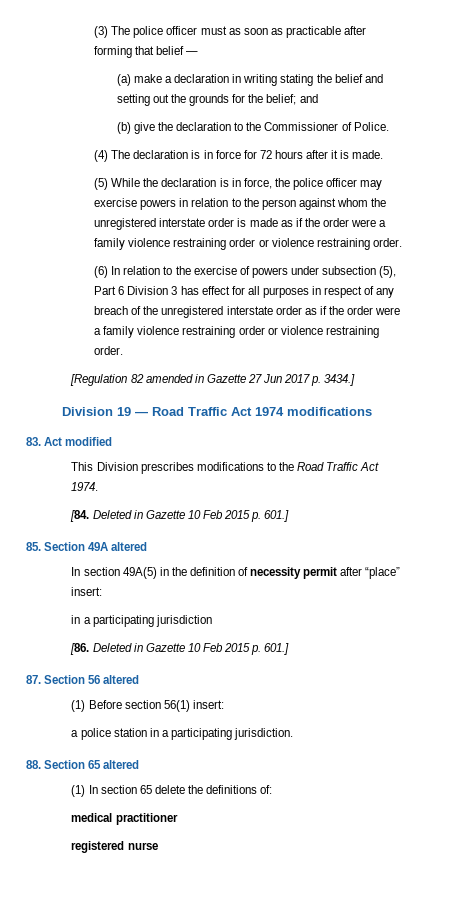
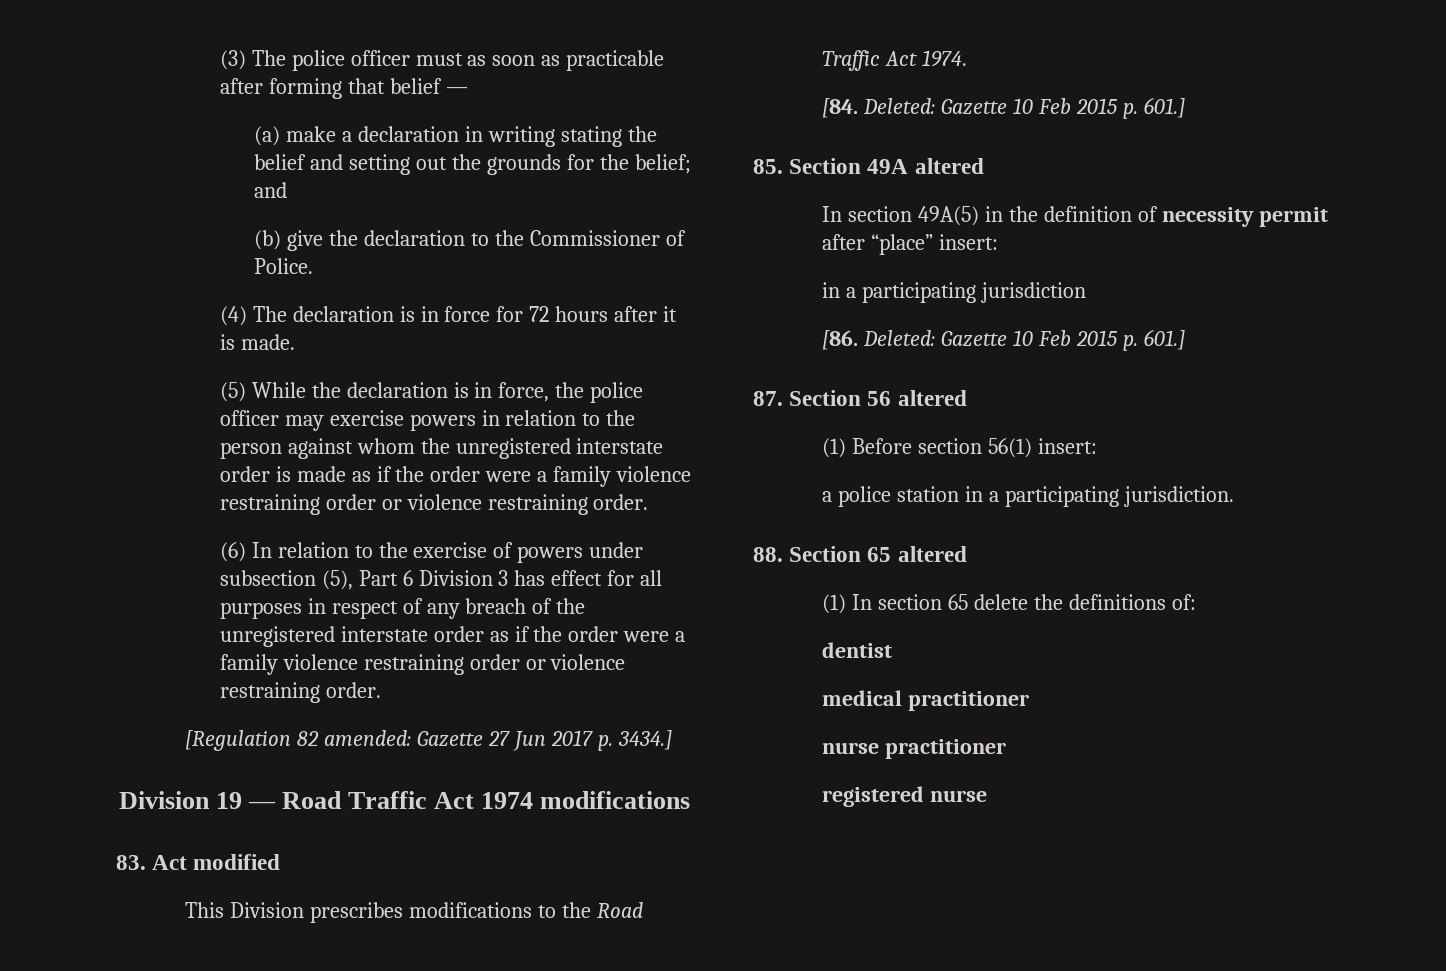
[145,374,204,383] amended in -> [324,730,412,746] amended:
[92,510,143,519] Deleted in -> [863,98,936,114] Deleted:
[92,643,143,652] Deleted in -> [863,330,936,346] Deleted:
(273, 789) none -> [822,642,893,658] // dentist
(178, 819) none -> [822,739,1007,759] // nurse practitioner

